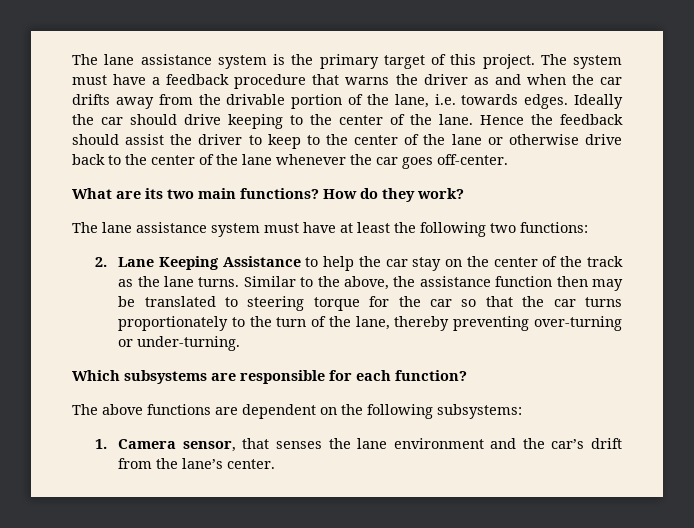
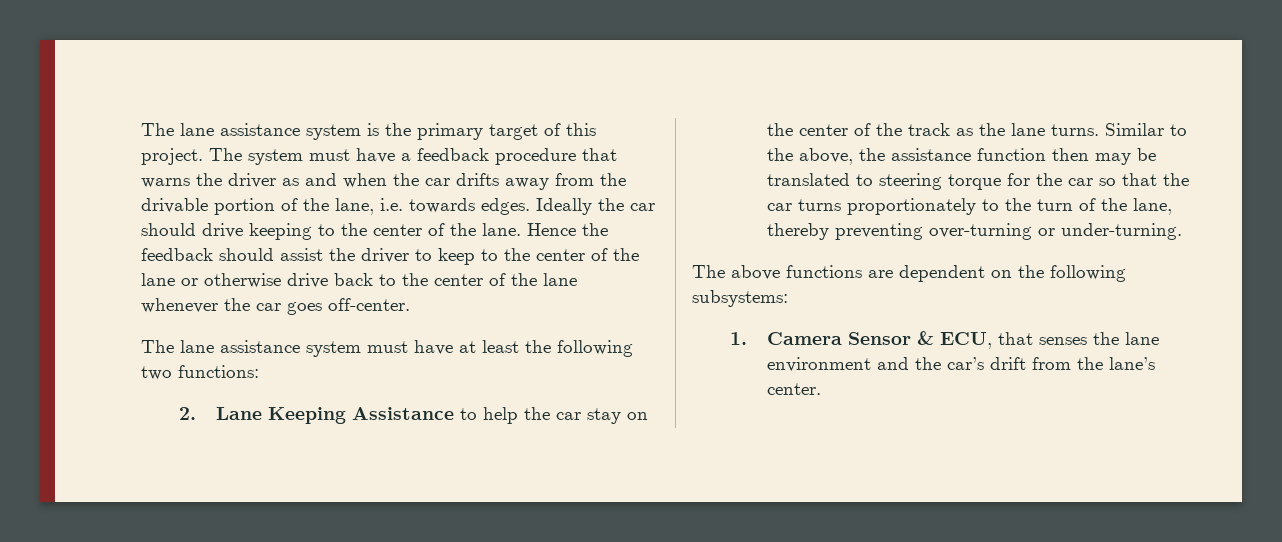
[72,188,464,202] // What are its two main functions? How do they work? -> (410, 304) none
[72,370,467,384] // Which subsystems are responsible for each function? -> (1183, 231) none
[182,441,236,452] sensor, -> [848,331,993,349] Sensor & ECU,

